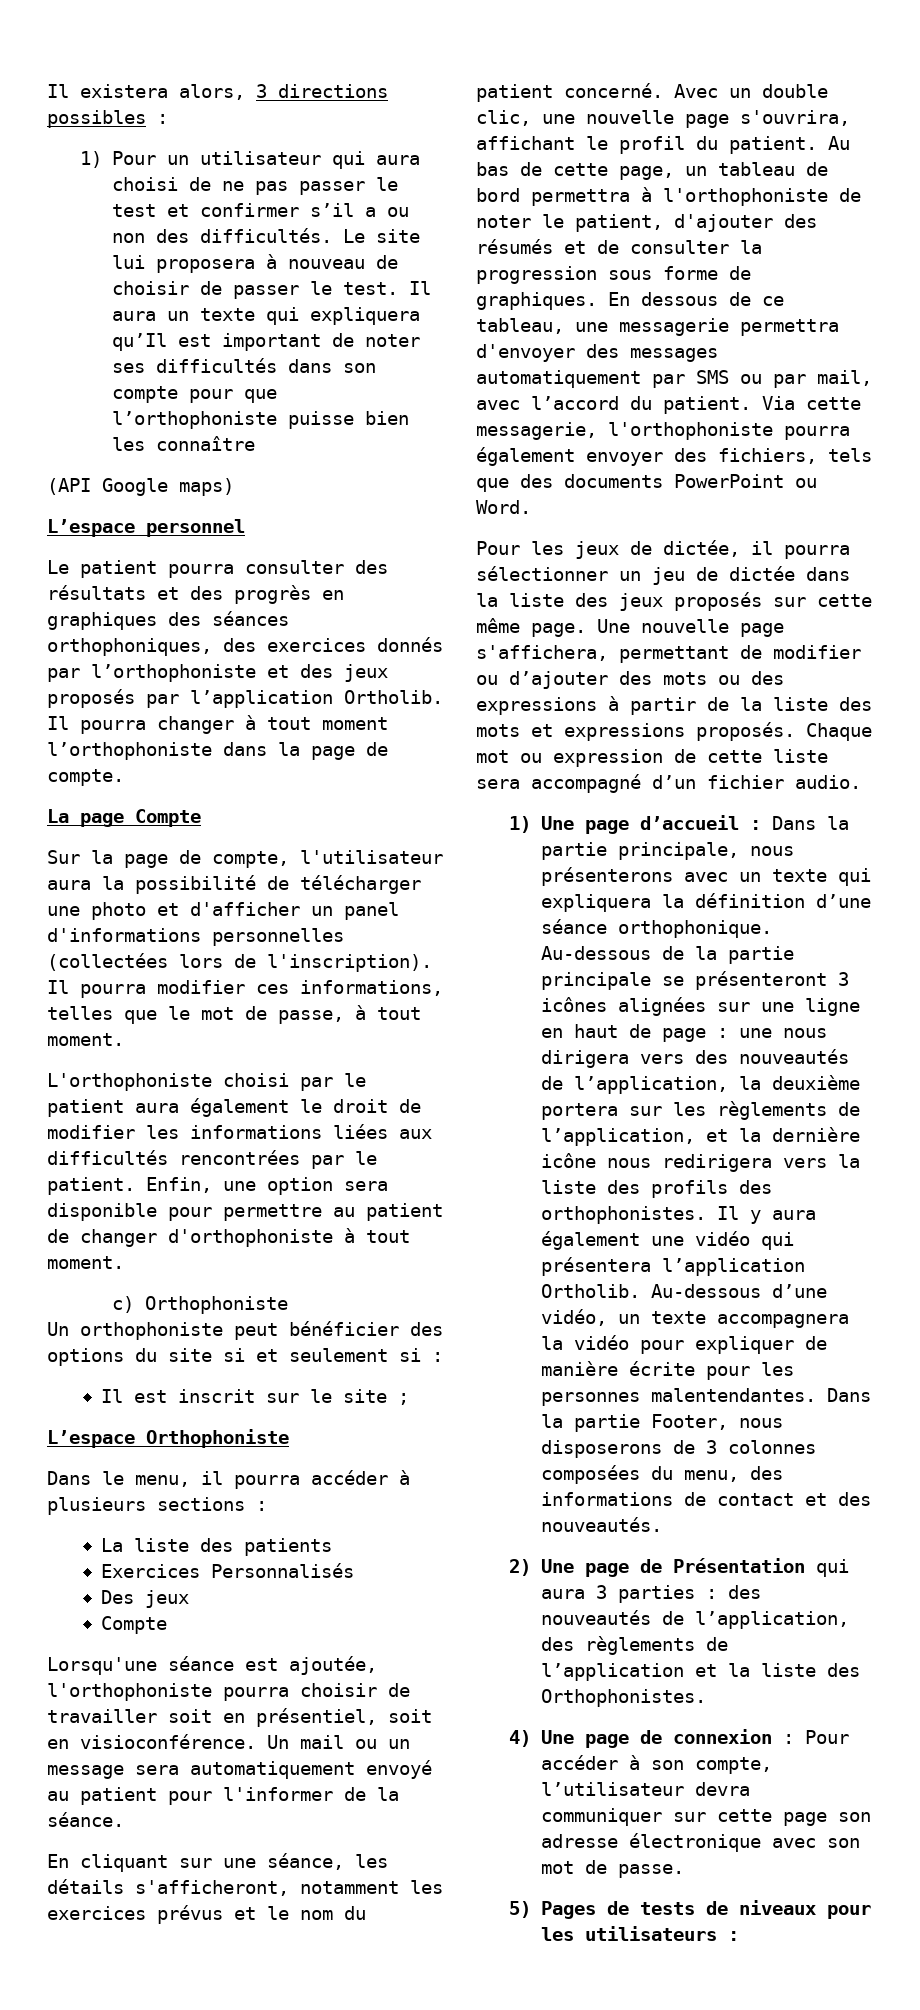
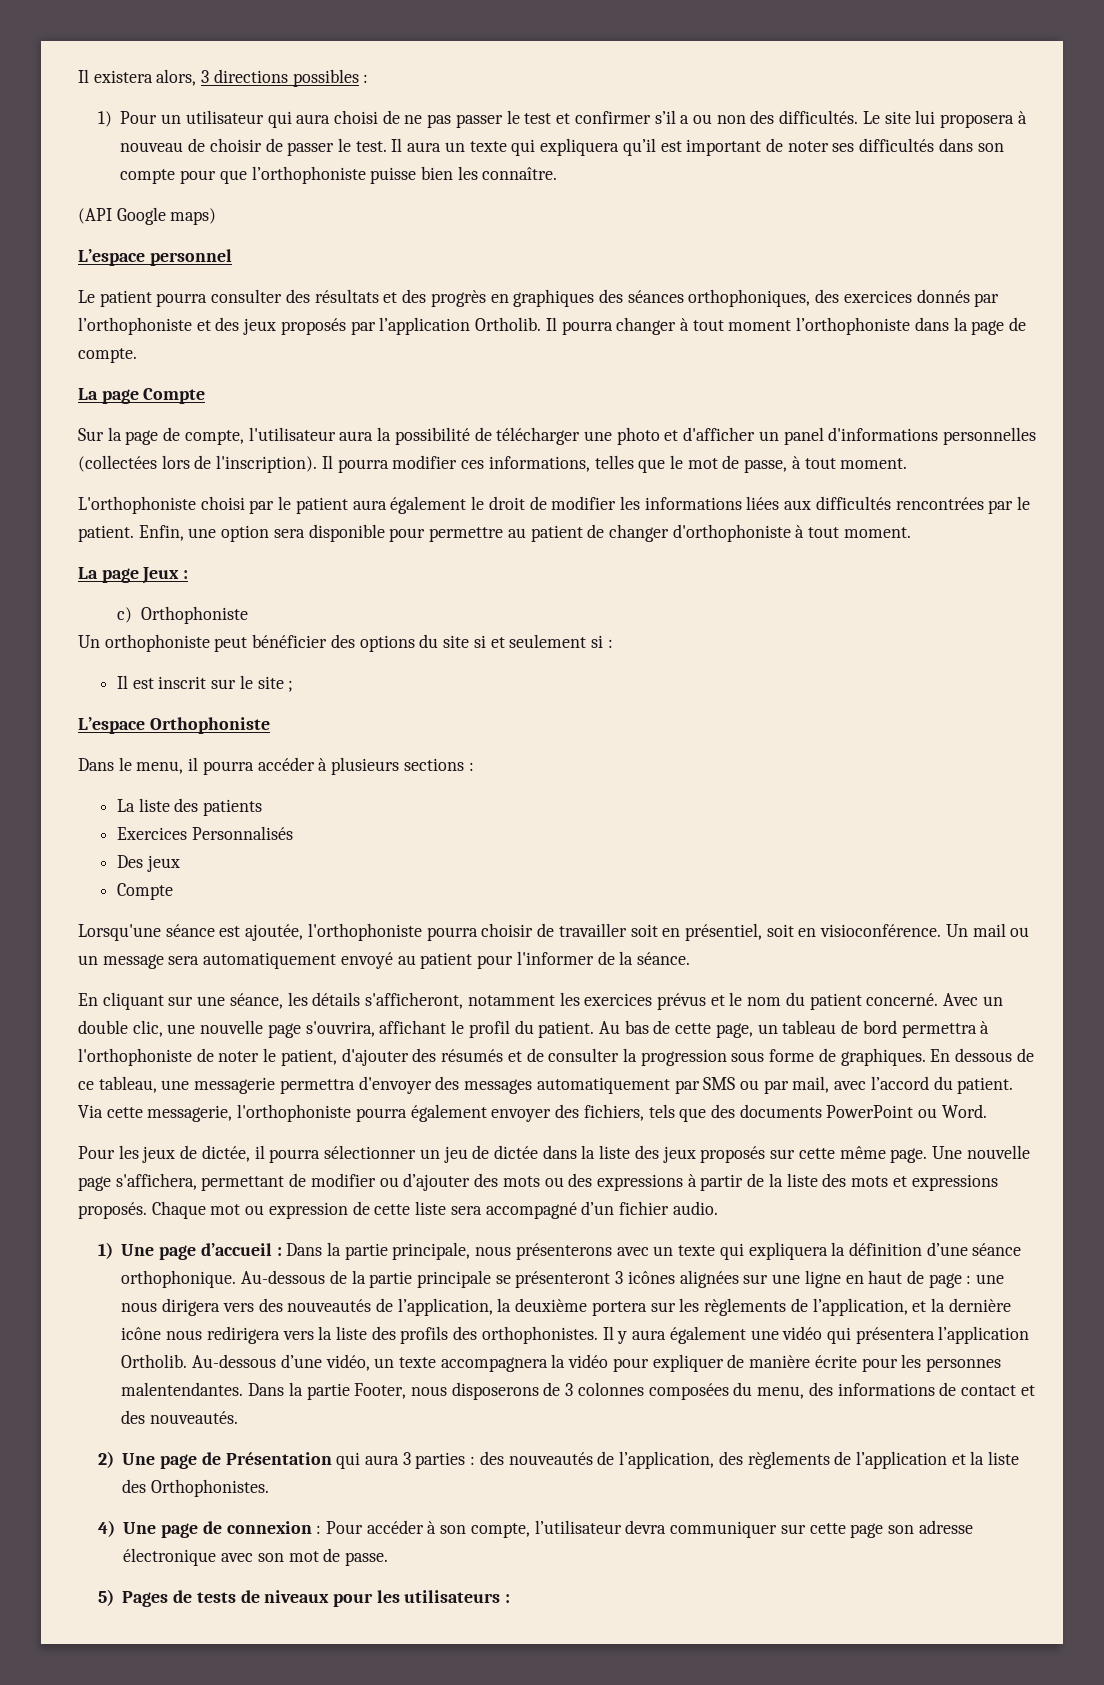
[112,333,168,351] qu’Il -> [622,138,656,156] qu’il
[156,436,256,451] connaître -> [482,167,558,180] connaître.
(124, 1262) none -> [78,567,189,584] // La page Jeux :

